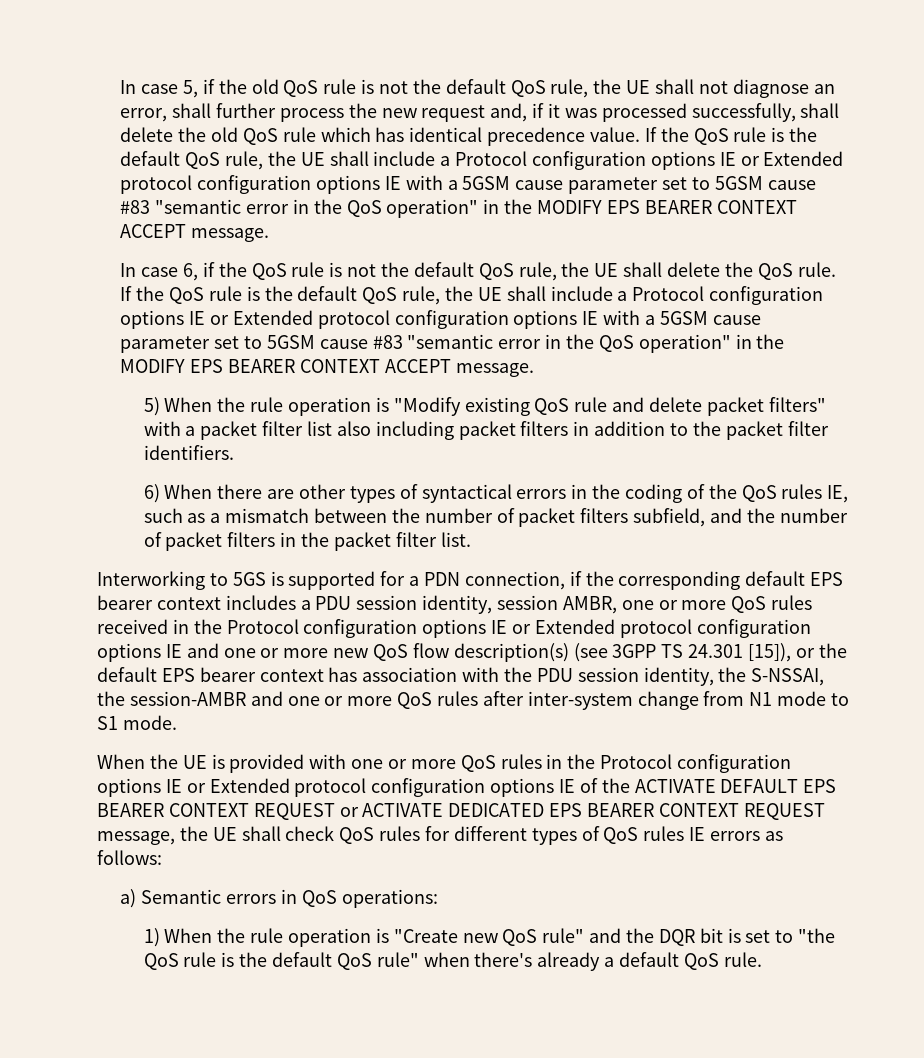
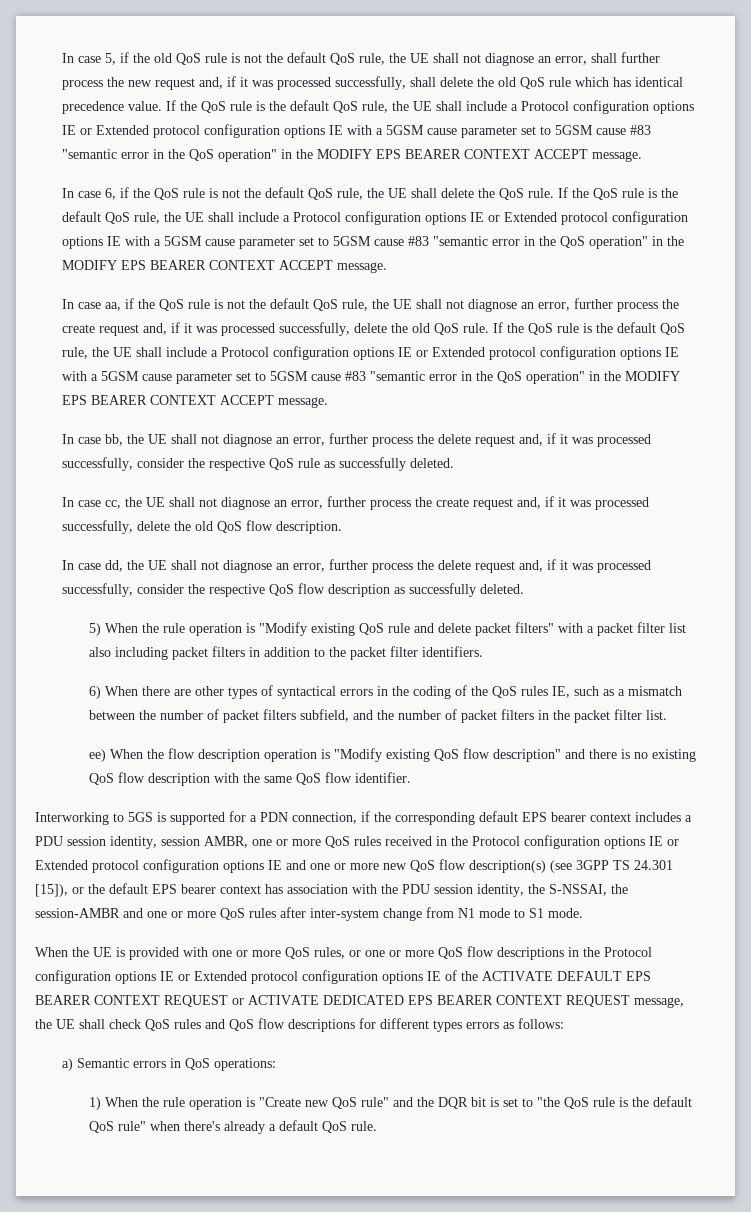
(534, 370) none -> [62,298,680,312] [62,322,686,336] [62,346,680,360] [62,371,681,384] [62,395,329,408] [62,433,652,447] [62,457,455,471] [62,496,650,510] [62,520,343,534] [62,559,652,573] [62,583,525,597] // In case aa, if the QoS rule is not the default QoS rule, the UE shall not diagnose an error, further process the create request and, if it was processed successfully, delete the old QoS rule. If the QoS rule is the default QoS rule, the UE shall include a Protocol configuration options IE or Extended protocol configuration options IE with a 5GSM cause parameter set to 5GSM cause #83 "semantic error in the QoS operation" in the MODIFY EPS BEARER CONTEXT ACCEPT message. // In case bb, the UE shall not diagnose an error, further process the delete request and, if it was processed successfully, consider the respective QoS rule as successfully deleted. // In case cc, the UE shall not diagnose an error, further process the create request and, if it was processed successfully, delete the old QoS flow description. // In case dd, the UE shall not diagnose an error, further process the delete request and, if it was processed successfully, consider the respective QoS flow description as successfully deleted.
(471, 539) none -> [89,748,697,762] [89,772,412,786] // ee) When the flow description operation is "Modify existing QoS flow description" and there is no existing QoS flow description with the same QoS flow identifier.
[500,754,542,769] rules -> [314,946,564,960] rules, or one or more QoS flow descriptions
[425,826,706,845] for different types of QoS rules IE -> [205,1018,462,1032] and QoS flow descriptions for different types

